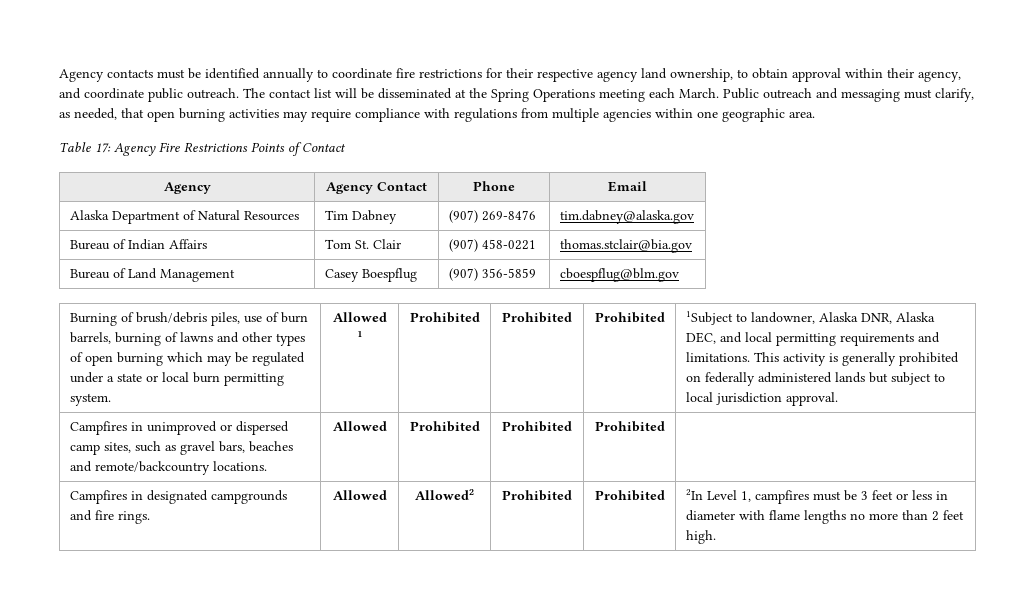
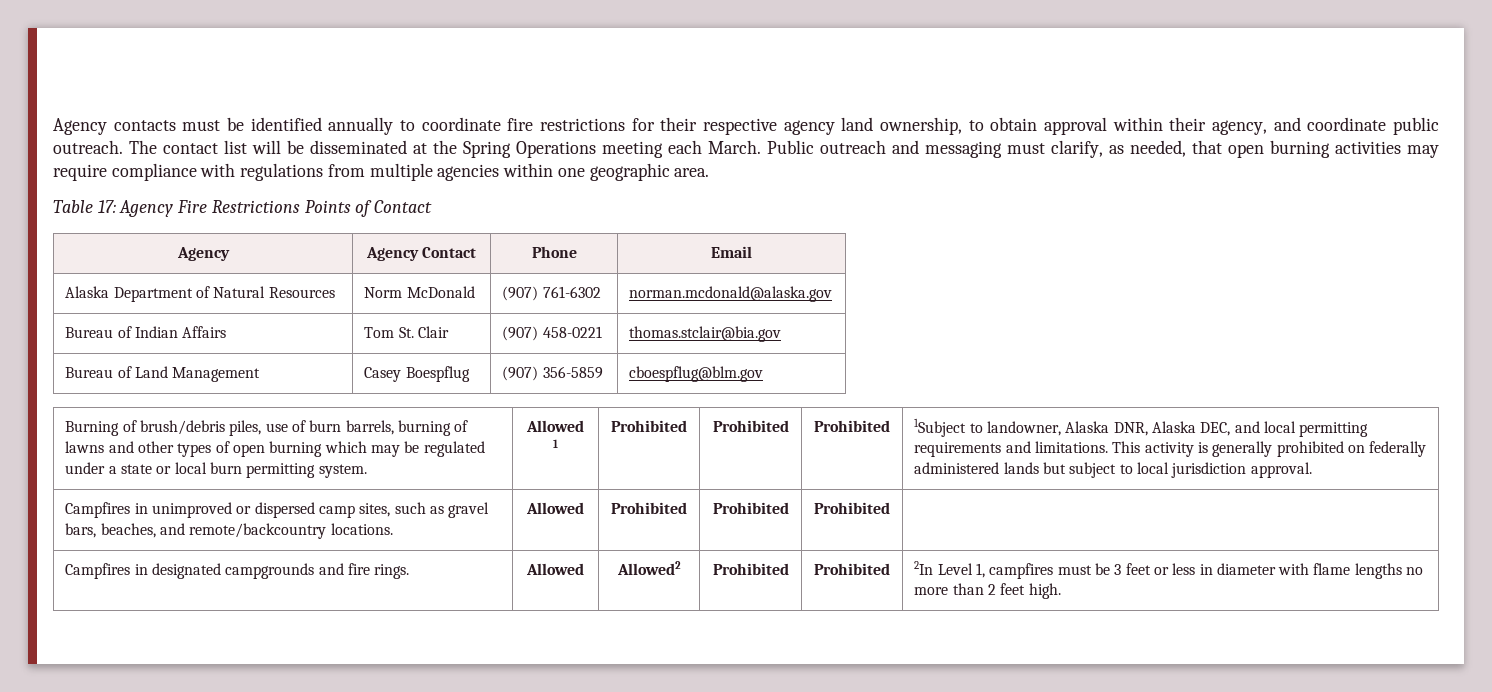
[324,210,397,224] [448,210,536,223] [559,210,694,224] Tim Dabney | (907) 269-8476 | tim.dabney@alaska.gov -> [364,286,475,298] [502,286,601,301] [629,286,833,302] Norm McDonald | (907) 761-6302 | norman.mcdonald@alaska.gov
[248,441,293,452] beaches -> [100,523,156,538] beaches,

